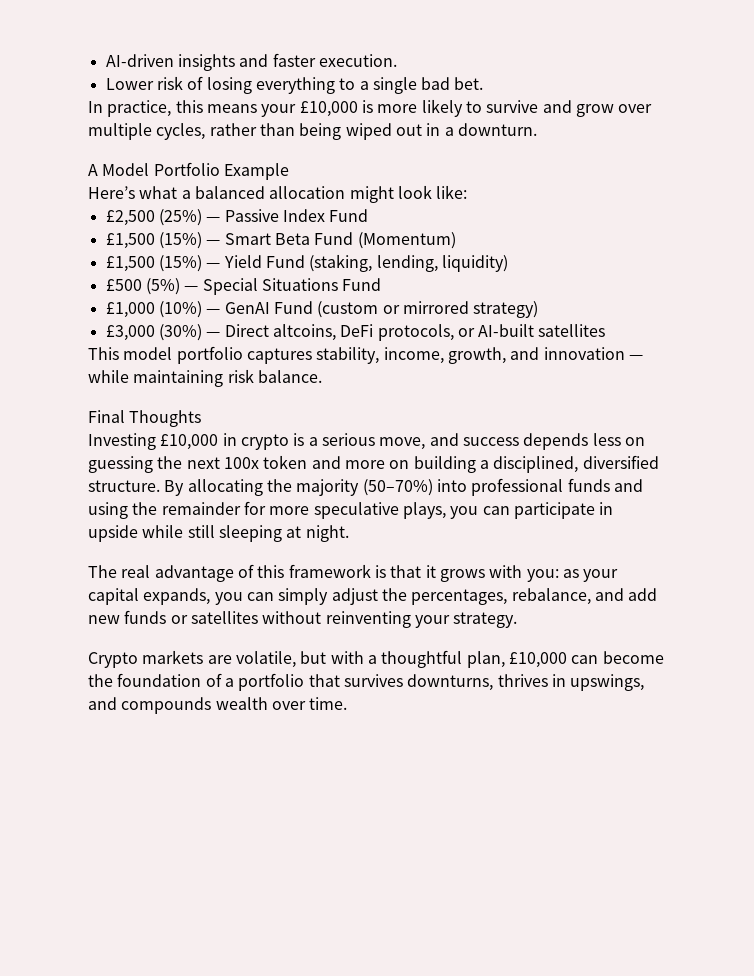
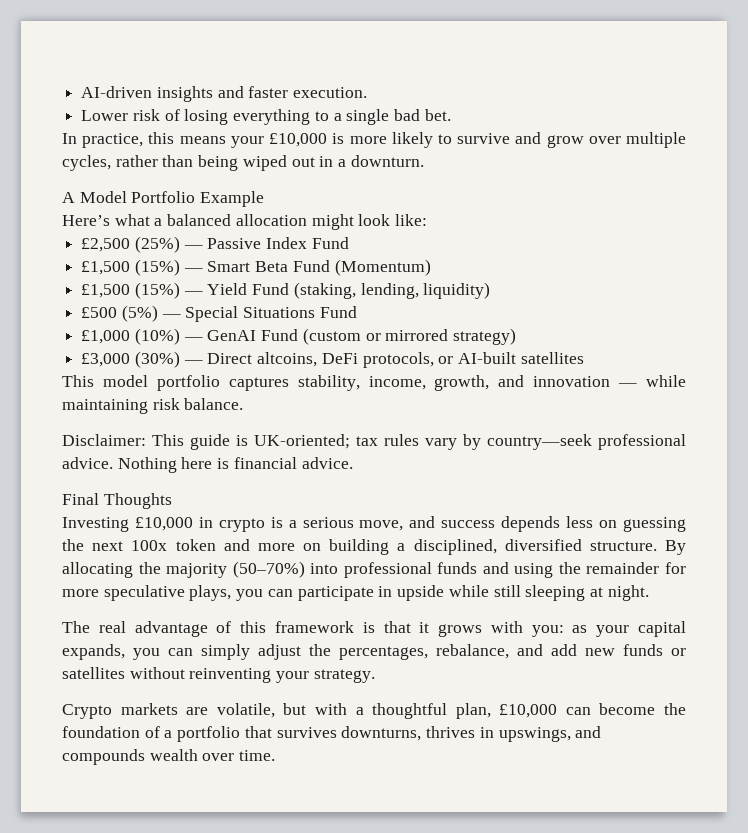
(322, 376) none -> [62,434,686,450] [62,457,353,473] // Disclaimer: This guide is UK-oriented; tax rules vary by country—seek professional advice. Nothing here is financial advice.

